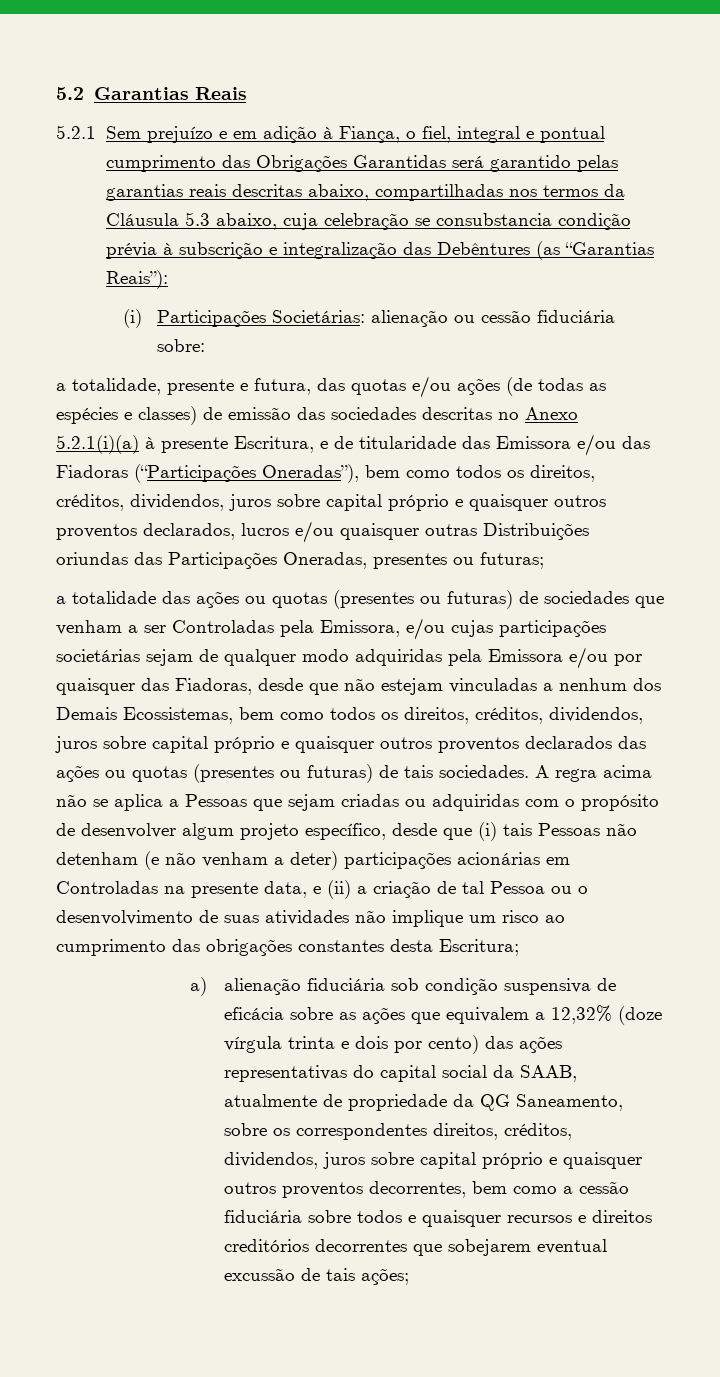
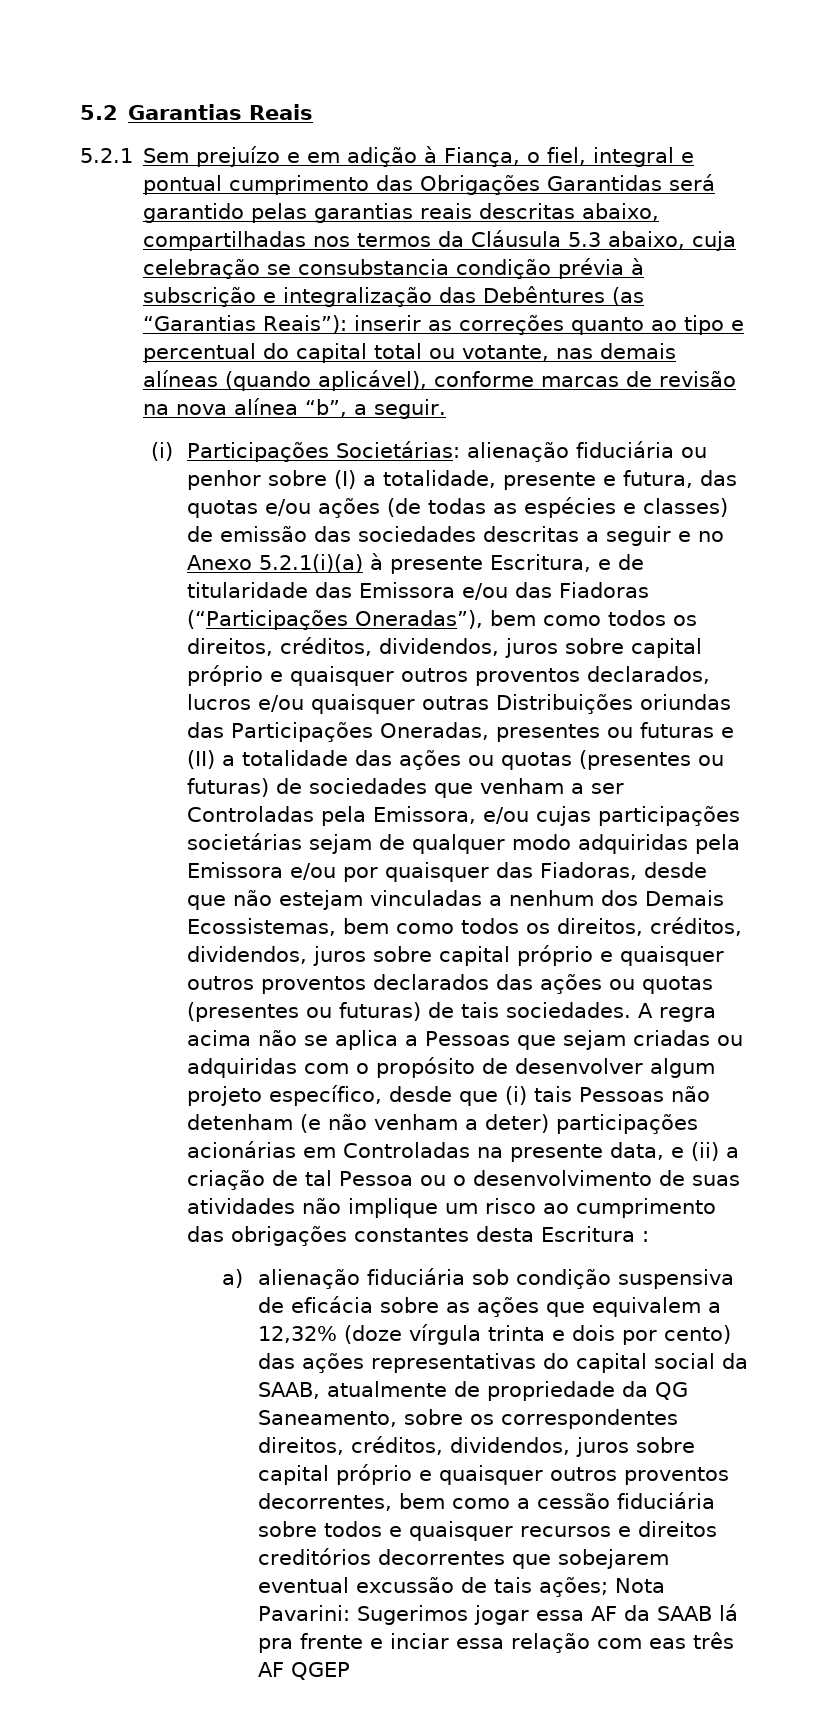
(168, 279) none -> [354,315,745,335] [143,343,677,363] [143,370,737,391] [143,398,447,419] inserir as correções quanto ao tipo e percentual do capital total ou votante, nas demais alíneas (quando aplicável), conforme marcas de revisão na nova alínea “b”, a seguir.
[453,310,615,323] [156,339,205,352] ou cessão fiduciária sobre: // -> [575,441,707,458] [186,470,356,490] fiduciária ou penhor sobre (I)
(492, 413) none -> [585,526,691,546] a seguir e
[480,552,544,569] futuras; // -> [639,722,734,738] [186,750,215,769] futuras e (II)
[439,939,519,956] Escritura; -> [540,1226,649,1242] Escritura :
(409, 1276) none -> [614,1578,665,1593] [257,1604,738,1625] [257,1632,734,1653] [257,1662,350,1680] Nota Pavarini: Sugerimos jogar essa AF da SAAB lá pra frente e inciar essa relação com eas três AF QGEP

